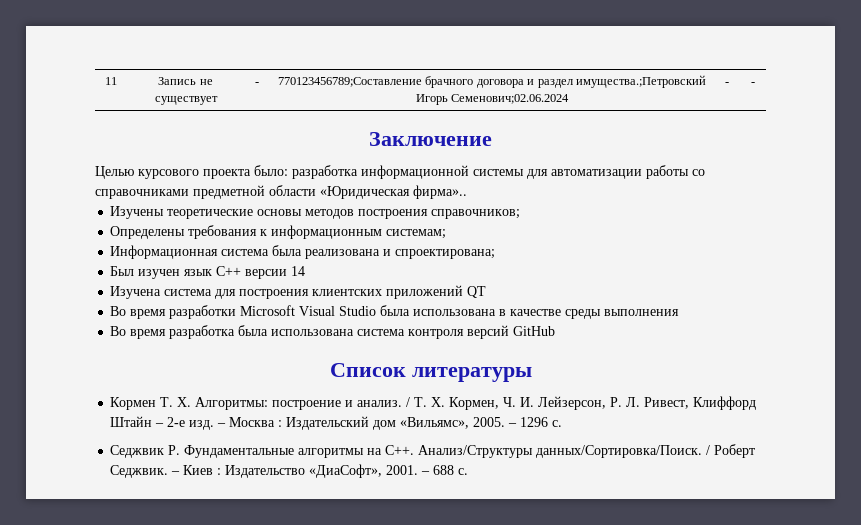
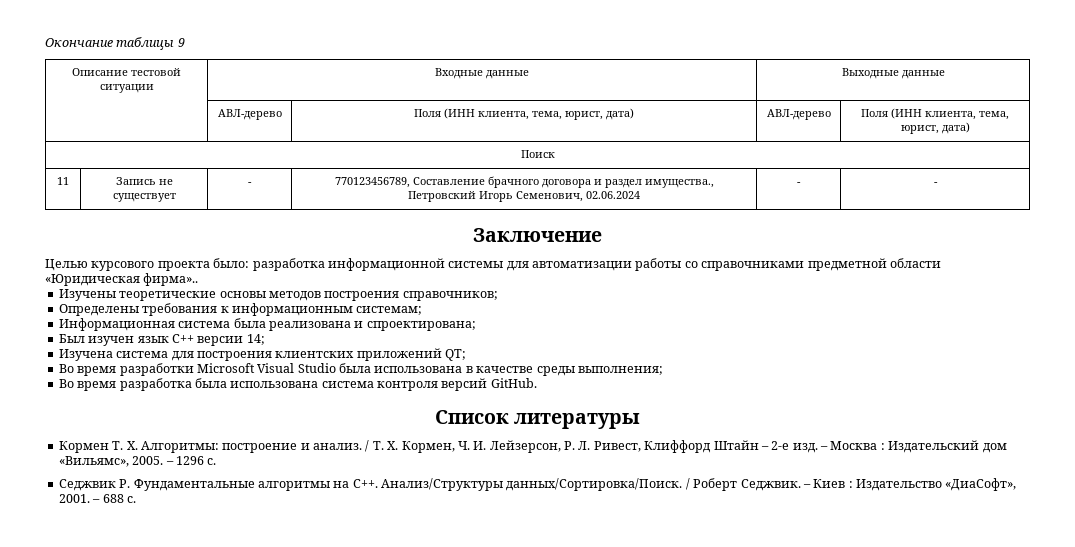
(105, 81) none -> [45,37,185,50] [72,68,181,76] [99,84,154,93] [435,68,529,79] [841,68,945,79] [217,109,282,120] [414,108,634,120] [766,109,831,120] [861,108,1009,120] [900,122,970,134] [520,150,555,158] Окончание таблицы 9 // Описание тестовой ситуации | Входные данные | Выходные данные // | АВЛ-дерево | Поля (ИНН клиента, тема, юрист, дата) | АВЛ-дерево | Поля (ИНН клиента, тема, юрист, дата) // Поиск //
[278,77,423,87] 770123456789;Составление -> [334,177,485,188] 770123456789, Составление
[575,75,706,88] [415,94,570,105] имущества.;Петровский Игорь Семенович;02.06.2024 -> [644,179,714,188] [408,191,640,202] имущества., Петровский Игорь Семенович, 02.06.2024
[291,266,306,276] 14 -> [246,334,265,345] 14;
[467,286,487,298] QT -> [445,349,466,361] QT;
[604,309,680,316] выполнения -> [577,366,663,375] выполнения;
[513,326,556,336] GitHub -> [490,378,537,388] GitHub.

